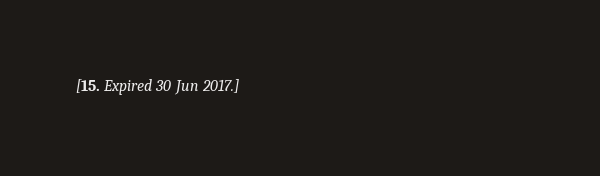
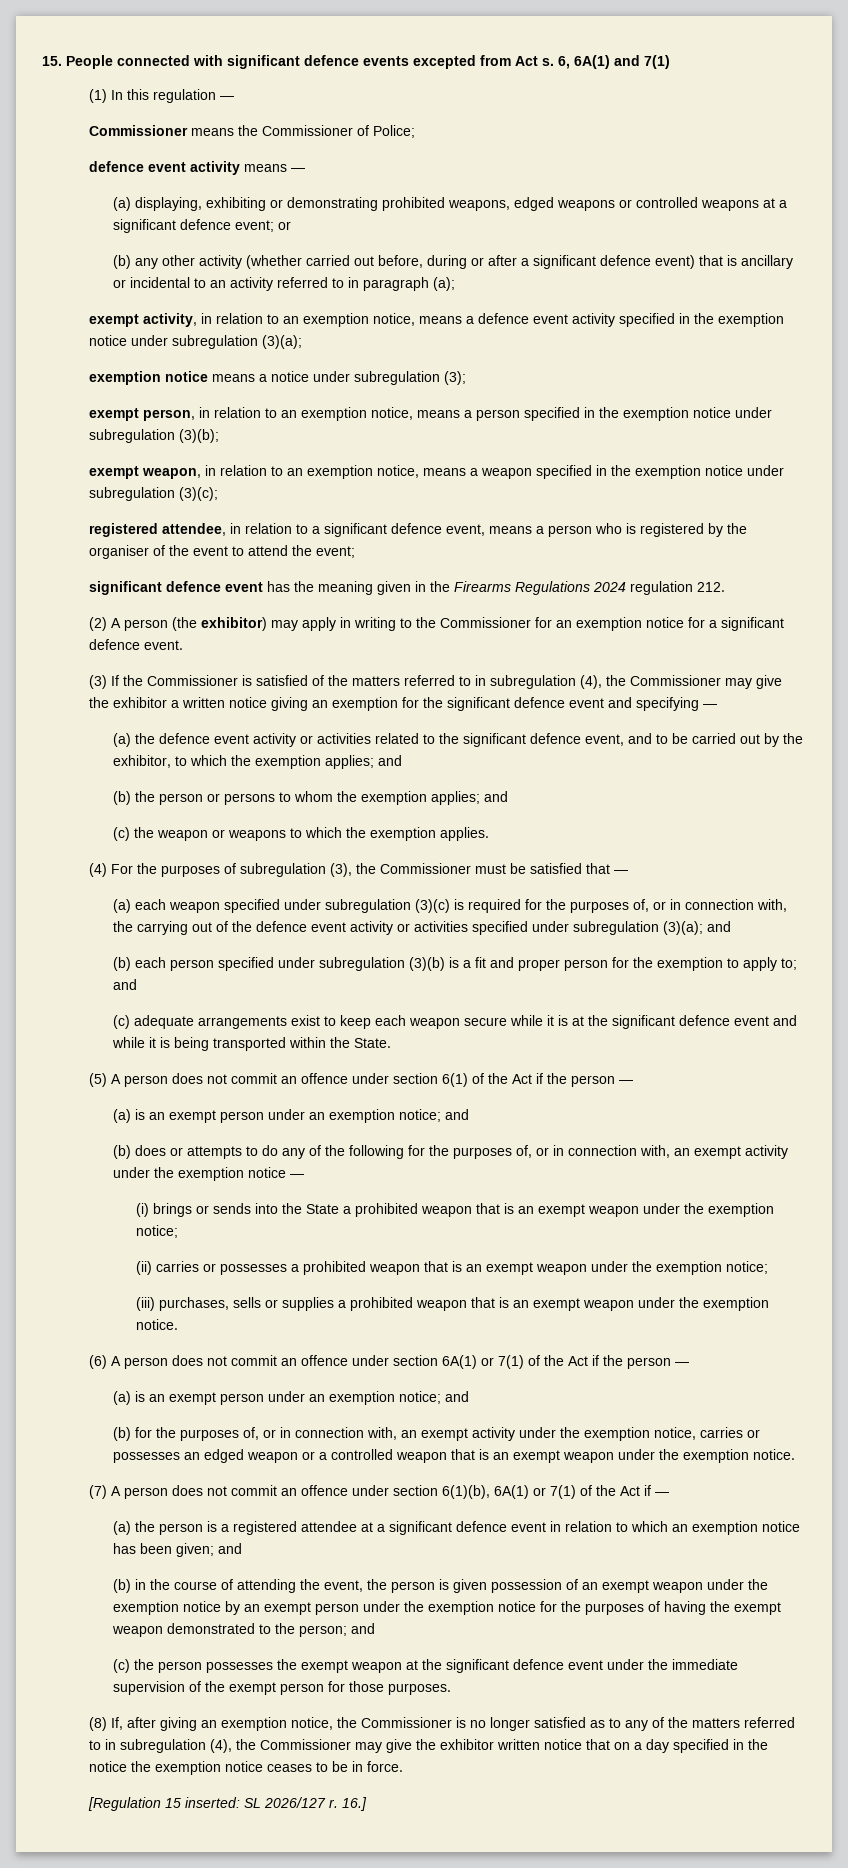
[75,79,239,95] [15. Expired 30 Jun 2017.] -> [42,55,670,69] [89,89,235,103] [89,125,416,138] [89,161,306,175] [112,197,787,211] [112,219,291,233] [112,255,793,269] [112,277,455,291] [89,313,785,327] [89,335,303,349] [89,371,467,385] [89,407,773,421] [89,429,220,443] [89,465,785,479] [89,487,219,501] [89,523,748,537] [89,545,356,559] [89,581,726,595] [89,617,785,631] [89,639,184,650] [89,675,783,689] [89,697,718,711] [112,733,803,747] [112,755,402,769] [112,791,508,805] [112,827,489,841] [89,863,629,877] [112,899,787,913] [112,921,731,935] [112,957,797,971] [112,979,137,990] [112,1015,797,1029] [111,1037,391,1051] [89,1073,634,1087] [112,1109,469,1123] [112,1145,788,1159] [112,1167,304,1181] [136,1203,775,1217] [136,1225,179,1238] [136,1261,769,1275] [136,1297,770,1311] [136,1319,179,1330] [89,1355,690,1369] [112,1391,469,1405] [112,1427,760,1441] [112,1449,795,1463] [89,1485,670,1499] [112,1521,800,1535] [112,1543,242,1557] [112,1579,768,1593] [112,1601,781,1615] [111,1623,375,1637] [112,1659,738,1673] [112,1681,451,1695] [89,1717,796,1731] [89,1739,769,1753] [89,1761,404,1775] [88,1797,368,1811] 15. People connected with significant defence events excepted from Act s. 6, 6A(1) and 7(1) // (1) In this regulation — // Commissioner means the Commissioner of Police; // defence event activity means — // (a) displaying, exhibiting or demonstrating prohibited weapons, edged weapons or controlled weapons at a significant defence event; or // (b) any other activity (whether carried out before, during or after a significant defence event) that is ancillary or incidental to an activity referred to in paragraph (a); // exempt activity, in relation to an exemption notice, means a defence event activity specified in the exemption notice under subregulation (3)(a); // exemption notice means a notice under subregulation (3); // exempt person, in relation to an exemption notice, means a person specified in the exemption notice under subregulation (3)(b); // exempt weapon, in relation to an exemption notice, means a weapon specified in the exemption notice under subregulation (3)(c); // registered attendee, in relation to a significant defence event, means a person who is registered by the organiser of the event to attend the event; // significant defence event has the meaning given in the Firearms Regulations 2024 regulation 212. // (2) A person (the exhibitor) may apply in writing to the Commissioner for an exemption notice for a significant defence event. // (3) If the Commissioner is satisfied of the matters referred to in subregulation (4), the Commissioner may give the exhibitor a written notice giving an exemption for the significant defence event and specifying — // (a) the defence event activity or activities related to the significant defence event, and to be carried out by the exhibitor, to which the exemption applies; and // (b) the person or persons to whom the exemption applies; and // (c) the weapon or weapons to which the exemption applies. // (4) For the purposes of subregulation (3), the Commissioner must be satisfied that — // (a) each weapon specified under subregulation (3)(c) is required for the purposes of, or in connection with, the carrying out of the defence event activity or activities specified under subregulation (3)(a); and // (b) each person specified under subregulation (3)(b) is a fit and proper person for the exemption to apply to; and // (c) adequate arrangements exist to keep each weapon secure while it is at the significant defence event and while it is being transported within the State. // (5) A person does not commit an offence under section 6(1) of the Act if the person — // (a) is an exempt person under an exemption notice; and // (b) does or attempts to do any of the following for the purposes of, or in connection with, an exempt activity under the exemption notice — // (i) brings or sends into the State a prohibited weapon that is an exempt weapon under the exemption notice; // (ii) carries or possesses a prohibited weapon that is an exempt weapon under the exemption notice; // (iii) purchases, sells or supplies a prohibited weapon that is an exempt weapon under the exemption notice. // (6) A person does not commit an offence under section 6A(1) or 7(1) of the Act if the person — // (a) is an exempt person under an exemption notice; and // (b) for the purposes of, or in connection with, an exempt activity under the exemption notice, carries or possesses an edged weapon or a controlled weapon that is an exempt weapon under the exemption notice. // (7) A person does not commit an offence under section 6(1)(b), 6A(1) or 7(1) of the Act if — // (a) the person is a registered attendee at a significant defence event in relation to which an exemption notice has been given; and // (b) in the course of attending the event, the person is given possession of an exempt weapon under the exemption notice by an exempt person under the exemption notice for the purposes of having the exempt weapon demonstrated to the person; and // (c) the person possesses the exempt weapon at the significant defence event under the immediate supervision of the exempt person for those purposes. // (8) If, after giving an exemption notice, the Commissioner is no longer satisfied as to any of the matters referred to in subregulation (4), the Commissioner may give the exhibitor written notice that on a day specified in the notice the exemption notice ceases to be in force. // [Regulation 15 inserted: SL 2026/127 r. 16.]

